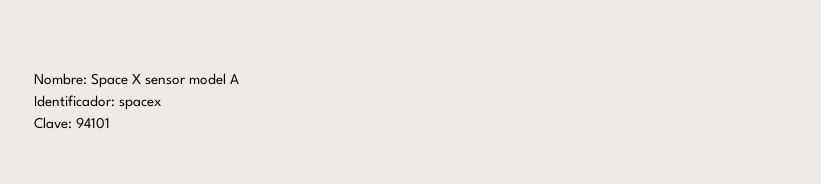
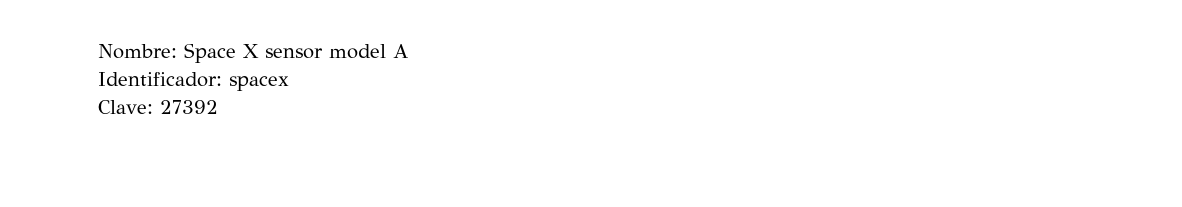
[76,117,111,129] 94101 -> [160,100,218,114] 27392

